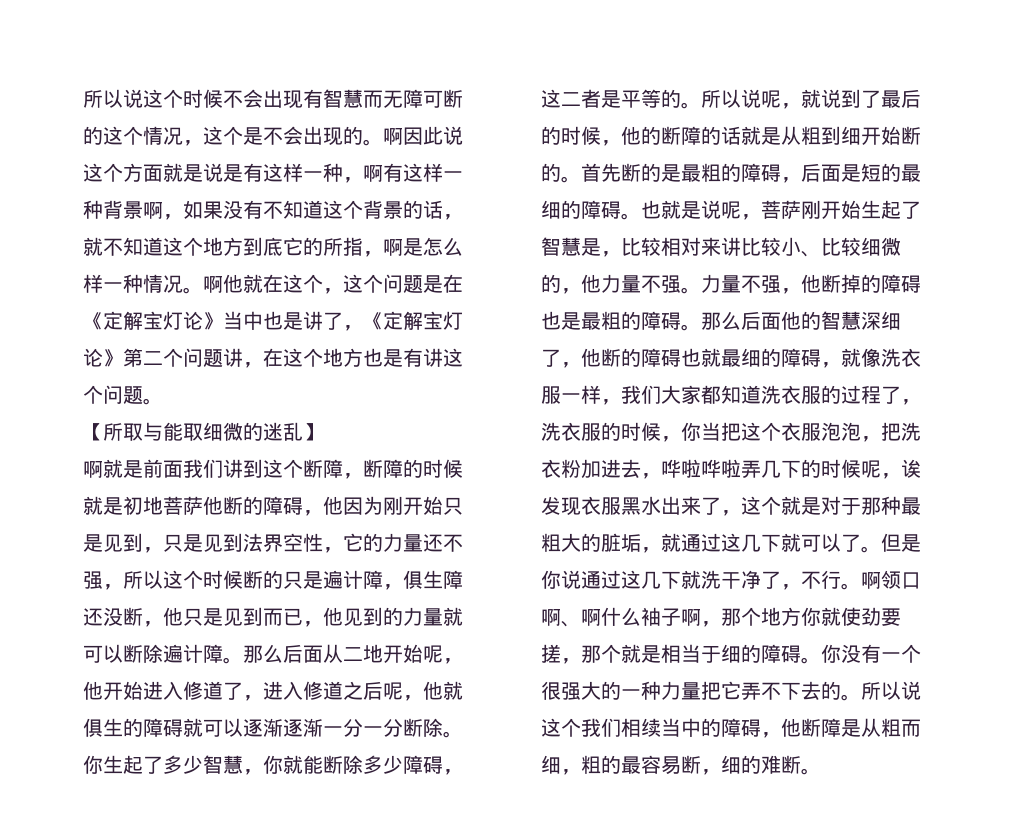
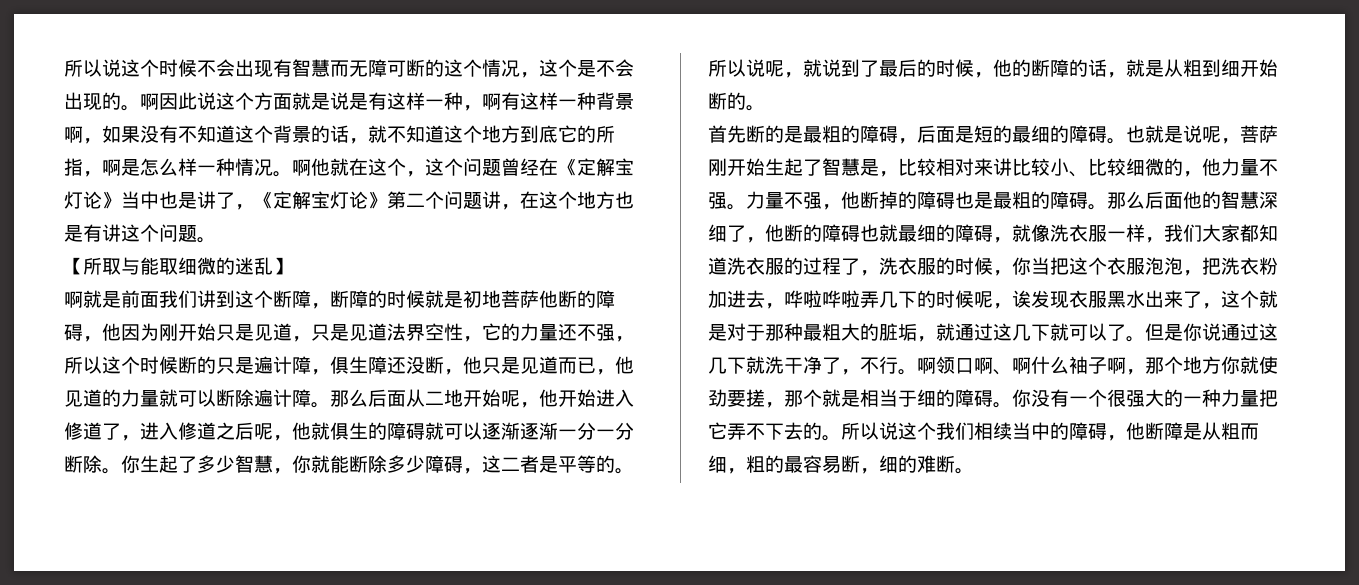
[423,275,443,293] 是 -> [501,158,539,176] 曾经
[123,533,143,552] 到 -> [273,323,292,341] 道
[223,533,243,552] 到 -> [368,323,387,341] 道
[243,607,263,626] 到 -> [539,356,558,374] 道
[363,607,383,626] 到 -> [83,389,102,407] 道
(741, 135) none -> [1107,72,1126,78] ，
(581, 179) none -> (765, 108) //

